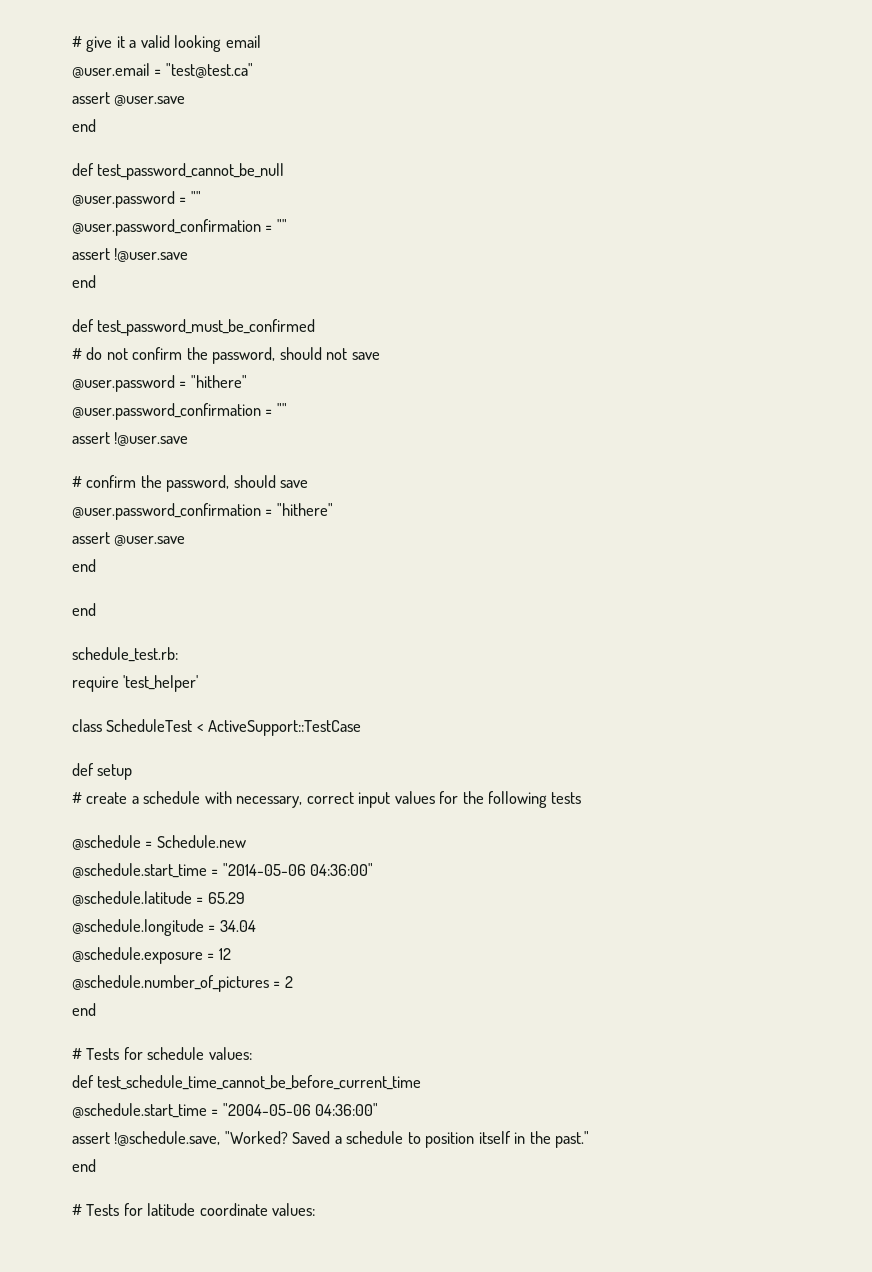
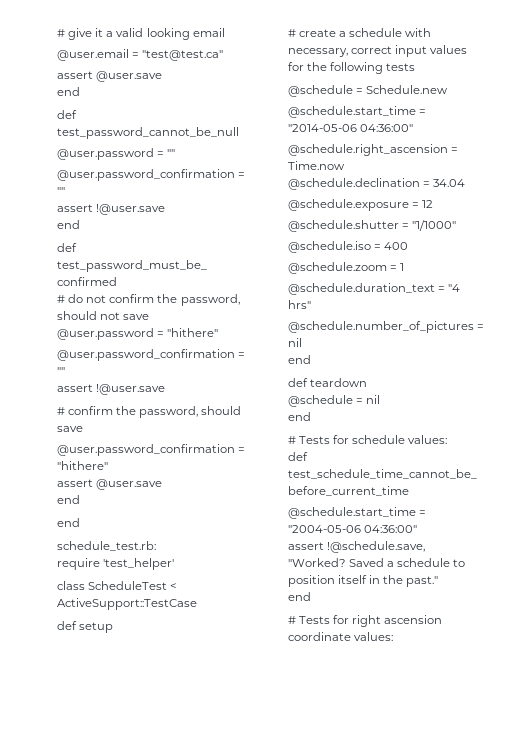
[72,891,245,906] [72,919,204,936] @schedule.latitude = 65.29 // @schedule.longitude -> [288,144,459,156] [288,161,345,170] [288,178,420,190] @schedule.right_ascension = Time.now // @schedule.declination
[72,975,293,992] @schedule.number_of_pictures = 2 -> [288,220,457,232] [288,241,409,253] [288,262,405,274] [288,283,461,295] [288,300,311,309] [288,321,485,333] [288,338,302,347] [288,355,311,364] [288,378,368,387] [288,395,381,407] @schedule.shutter = "1/1000" // @schedule.iso = 400 // @schedule.zoom = 1 // @schedule.duration_text = "4 hrs" // @schedule.number_of_pictures = nil // end // def teardown // @schedule = nil
[147,1203,196,1216] latitude -> [352,615,443,627] right ascension

